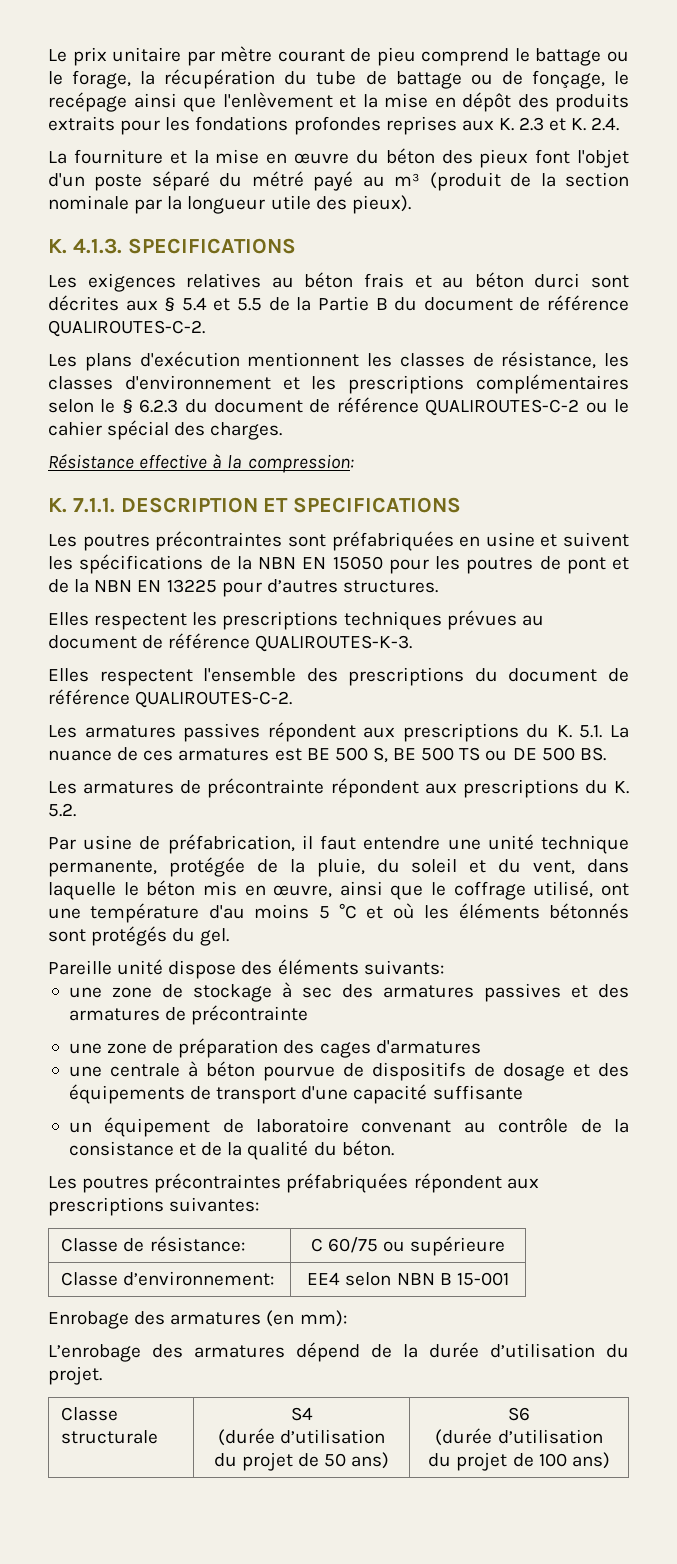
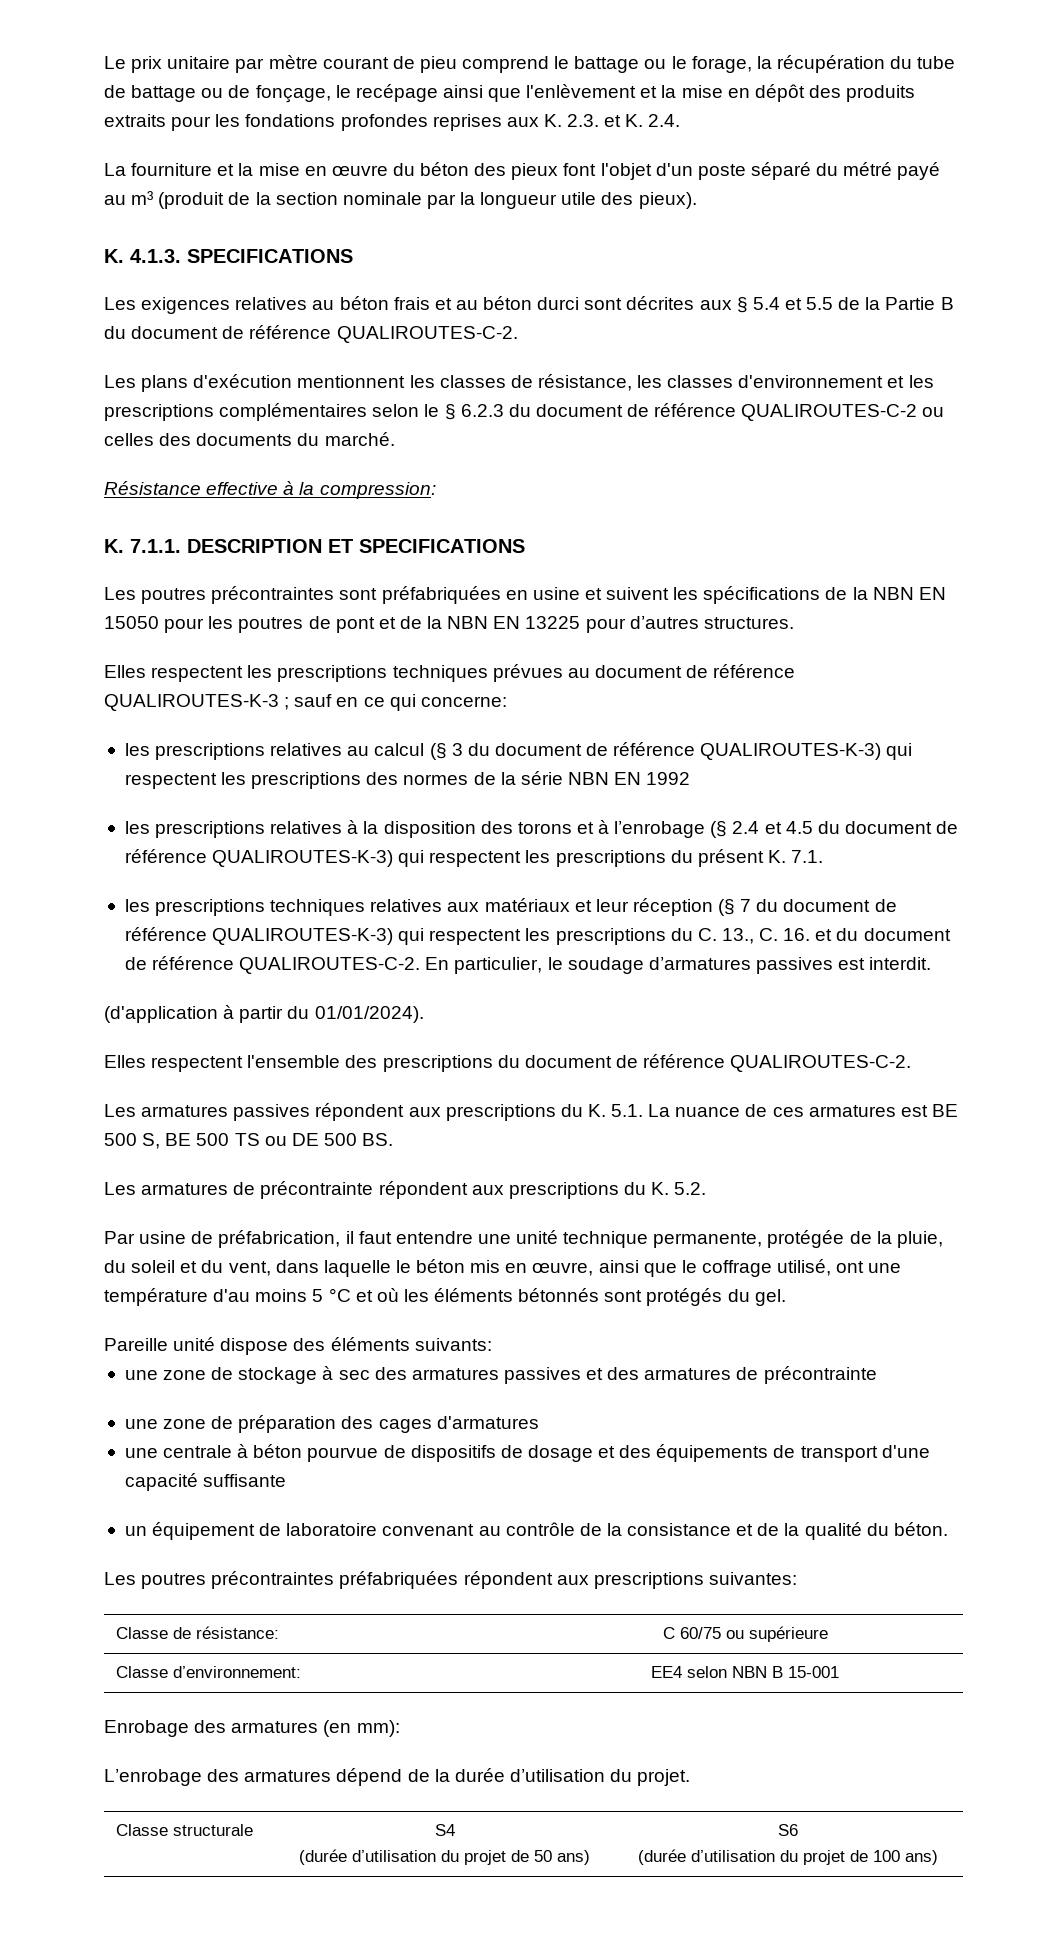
[519,117,545,131] 2.3 -> [567,114,600,127] 2.3.
[614,399,629,413] [48,420,283,440] le cahier spécial des charges. -> [104,432,395,446] celles des documents du marché.
[255,635,413,652] QUALIROUTES-K-3. -> [104,694,507,711] [124,742,913,760] [124,771,691,789] [124,820,959,838] [124,849,824,867] [124,898,897,916] [124,927,951,945] [124,956,932,974] [104,1005,424,1023] QUALIROUTES-K-3 ; sauf en ce qui concerne: // les prescriptions relatives au calcul (§ 3 du document de référence QUALIROUTES-K-3) qui respectent les prescriptions des normes de la série NBN EN 1992 // les prescriptions relatives à la disposition des torons et à l’enrobage (§ 2.4 et 4.5 du document de référence QUALIROUTES-K-3) qui respectent les prescriptions du présent K. 7.1. // les prescriptions techniques relatives aux matériaux et leur réception (§ 7 du document de référence QUALIROUTES-K-3) qui respectent les prescriptions du C. 13., C. 16. et du document de référence QUALIROUTES-C-2. En particulier, le soudage d’armatures passives est interdit. // (d'application à partir du 01/01/2024).

